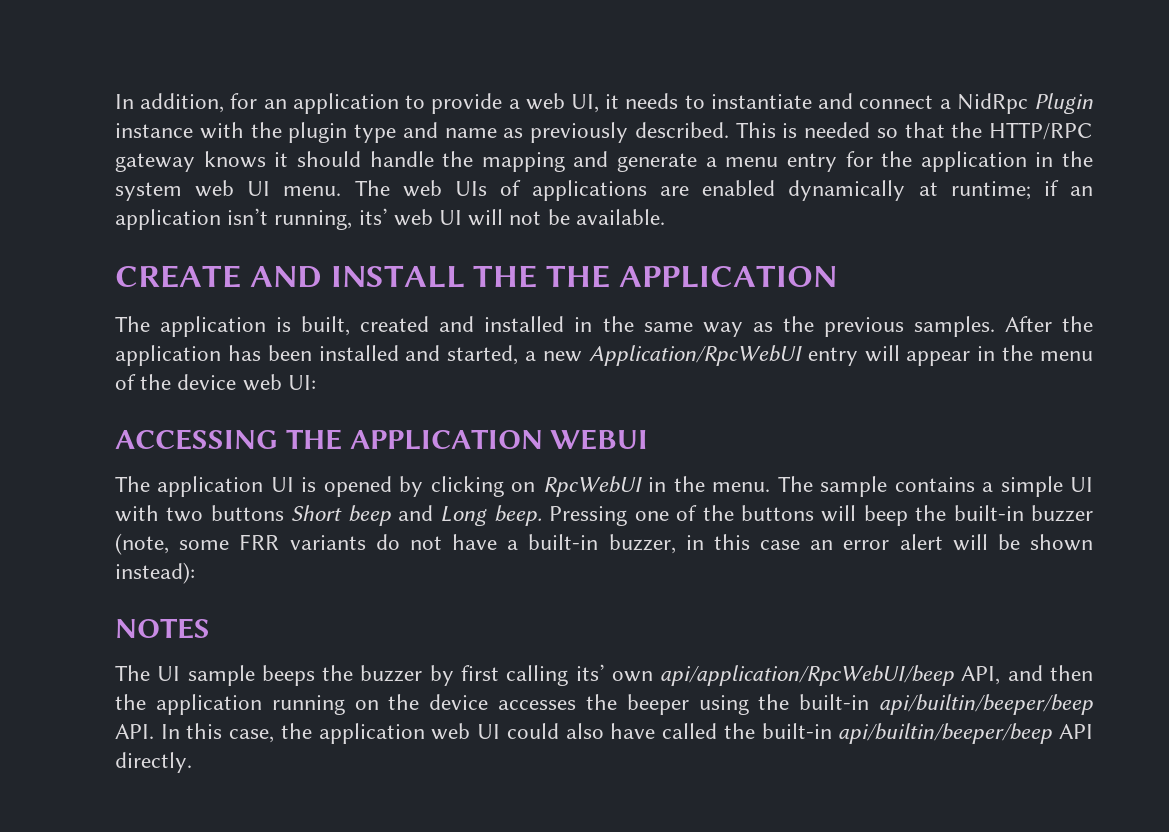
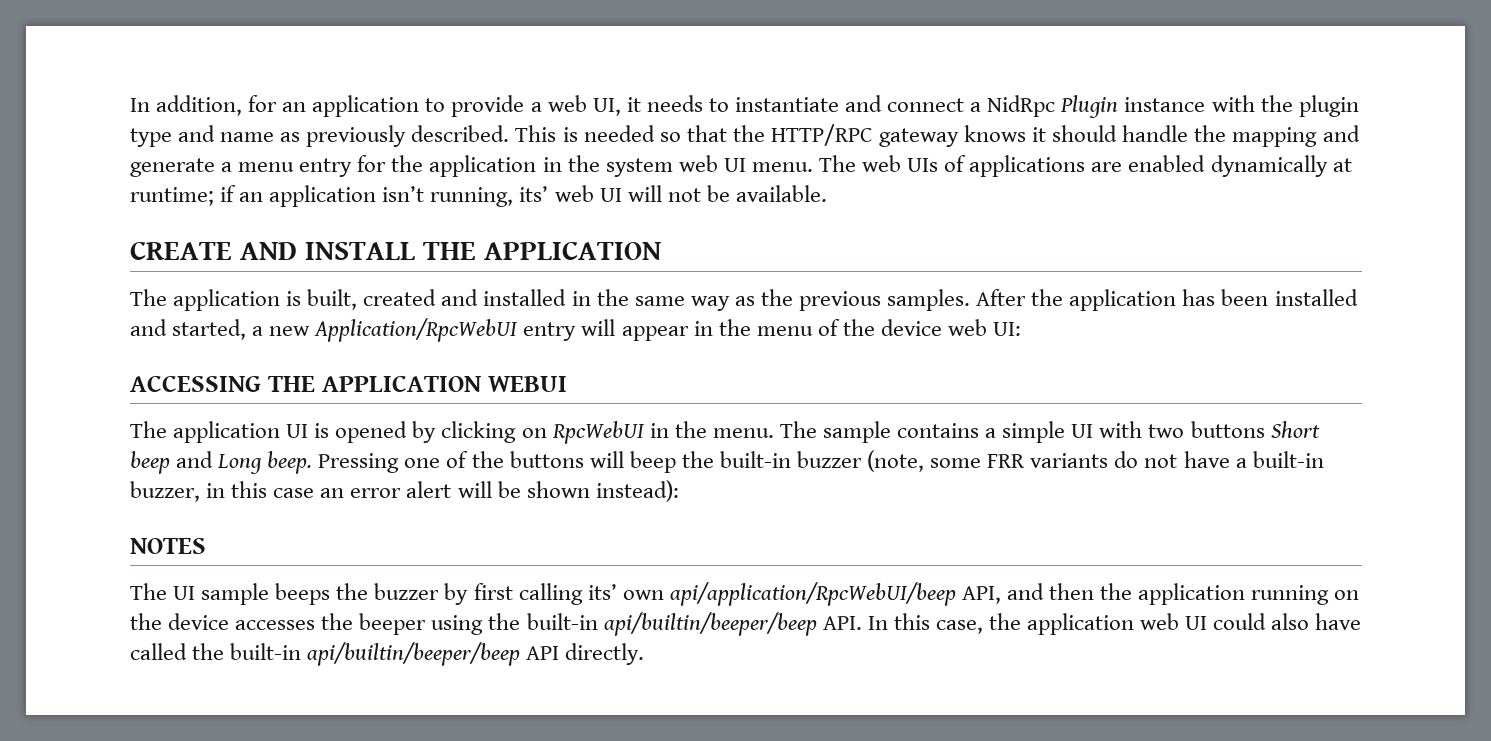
[546,265,611,288] THE -> (476, 251) none

